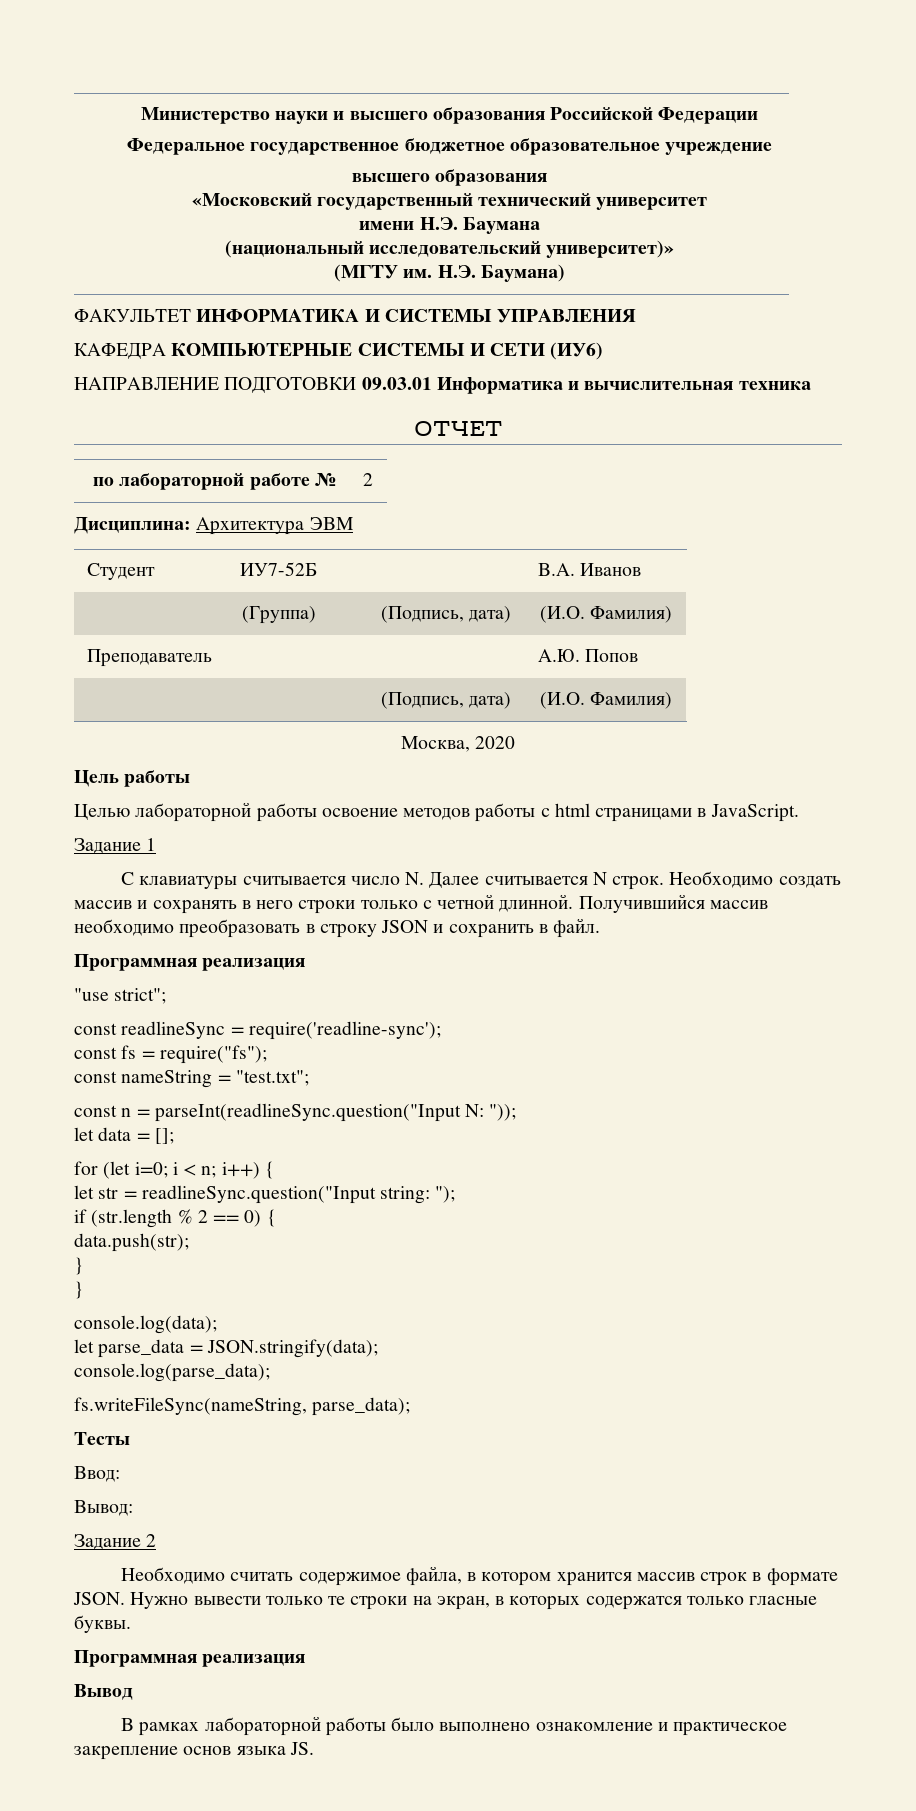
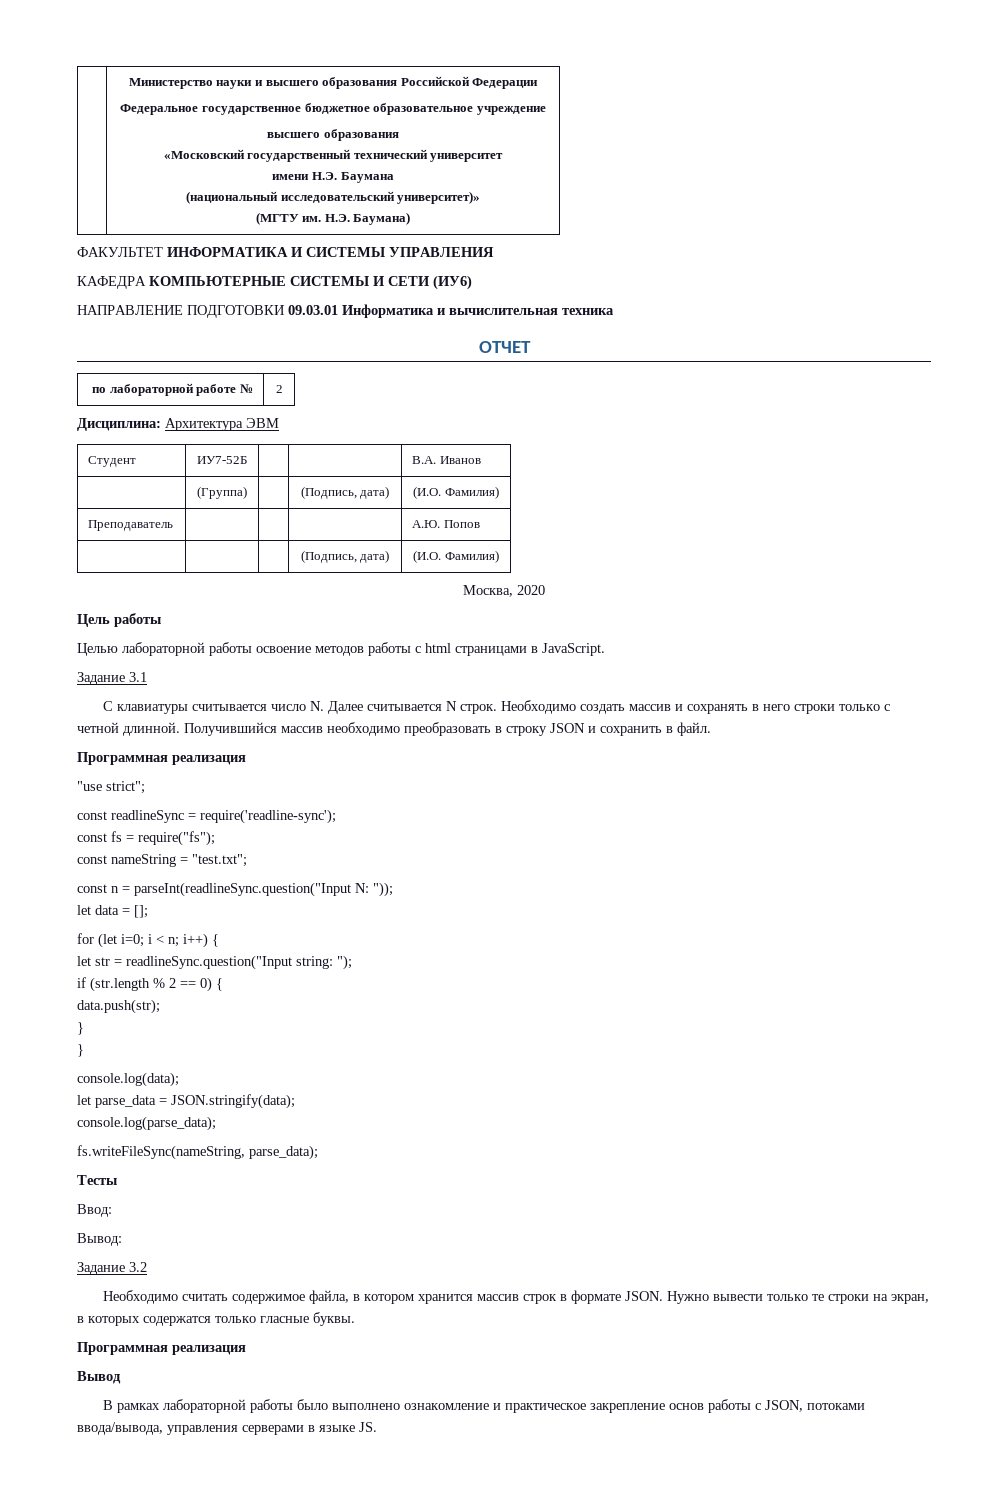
[146,838,157,851] 1 -> [129,672,147,682] 3.1
[146,1534,157,1547] 2 -> [129,1262,147,1272] 3.2
[236,1746,286,1755] языка -> [708,1399,866,1413] [77,1422,355,1435] работы с JSON, потоками ввода/вывода, управления серверами в языке

